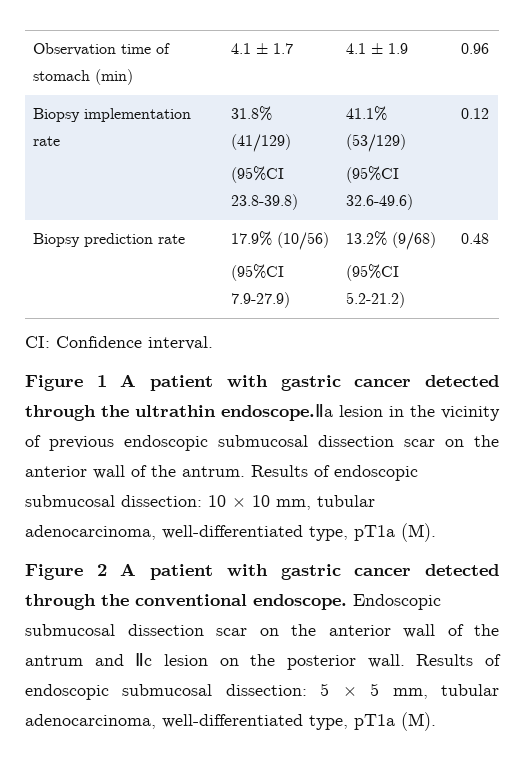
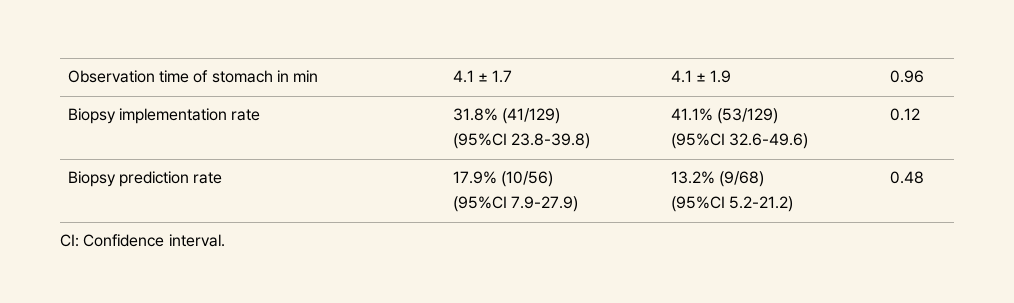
[94,69,133,85] (min) -> [276,70,319,82] in min
[25,374,500,391] [25,404,500,421] [25,435,499,451] [25,465,418,481] [25,495,375,510] [25,523,436,542] [25,563,500,580] [25,594,441,610] [25,624,499,638] [25,653,502,670] [25,683,500,700] [25,712,436,731] // Figure 1 A patient with gastric cancer detected through the ultrathin endoscope.Ⅱa lesion in the vicinity of previous endoscopic submucosal dissection scar on the anterior wall of the antrum. Results of endoscopic submucosal dissection: 10 × 10 mm, tubular adenocarcinoma, well-differentiated type, pT1a (M). // Figure 2 A patient with gastric cancer detected through the conventional endoscope. Endoscopic submucosal dissection scar on the anterior wall of the antrum and Ⅱc lesion on the posterior wall. Results of endoscopic submucosal dissection: 5 × 5 mm, tubular adenocarcinoma, well-differentiated type, pT1a (M). -> (225, 240) none

